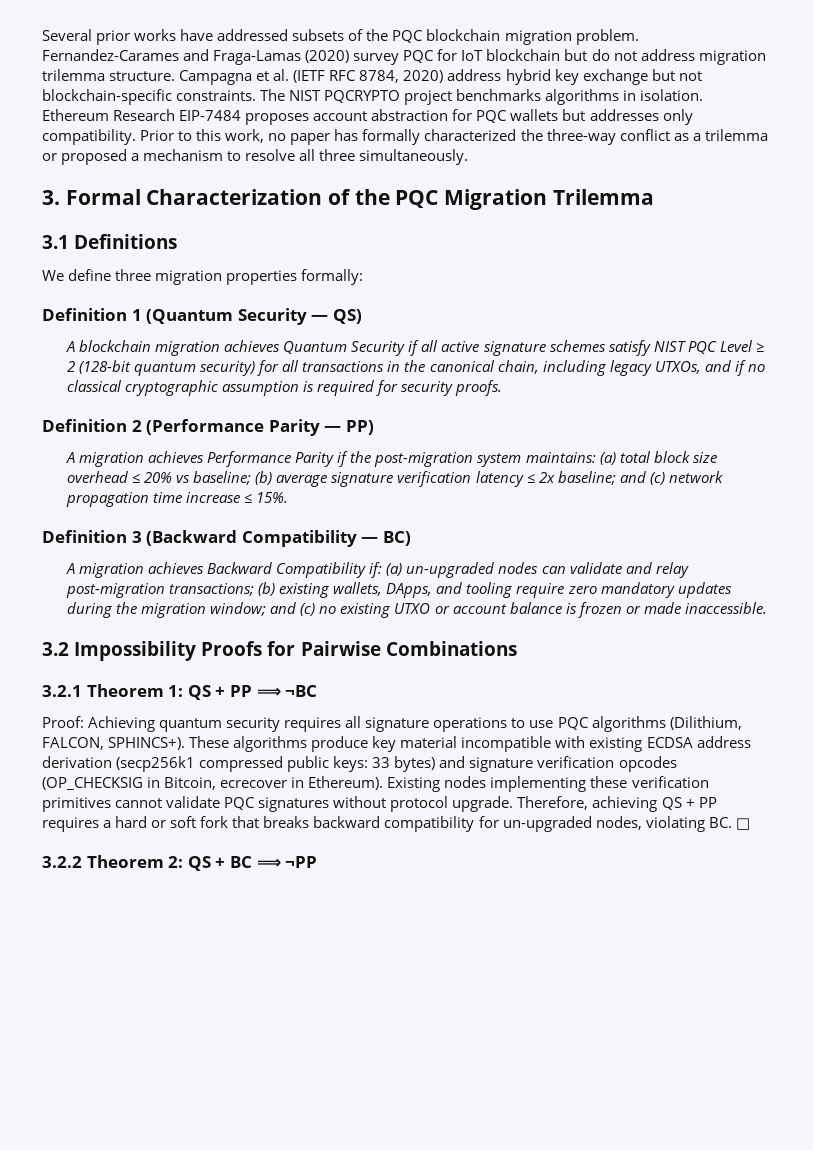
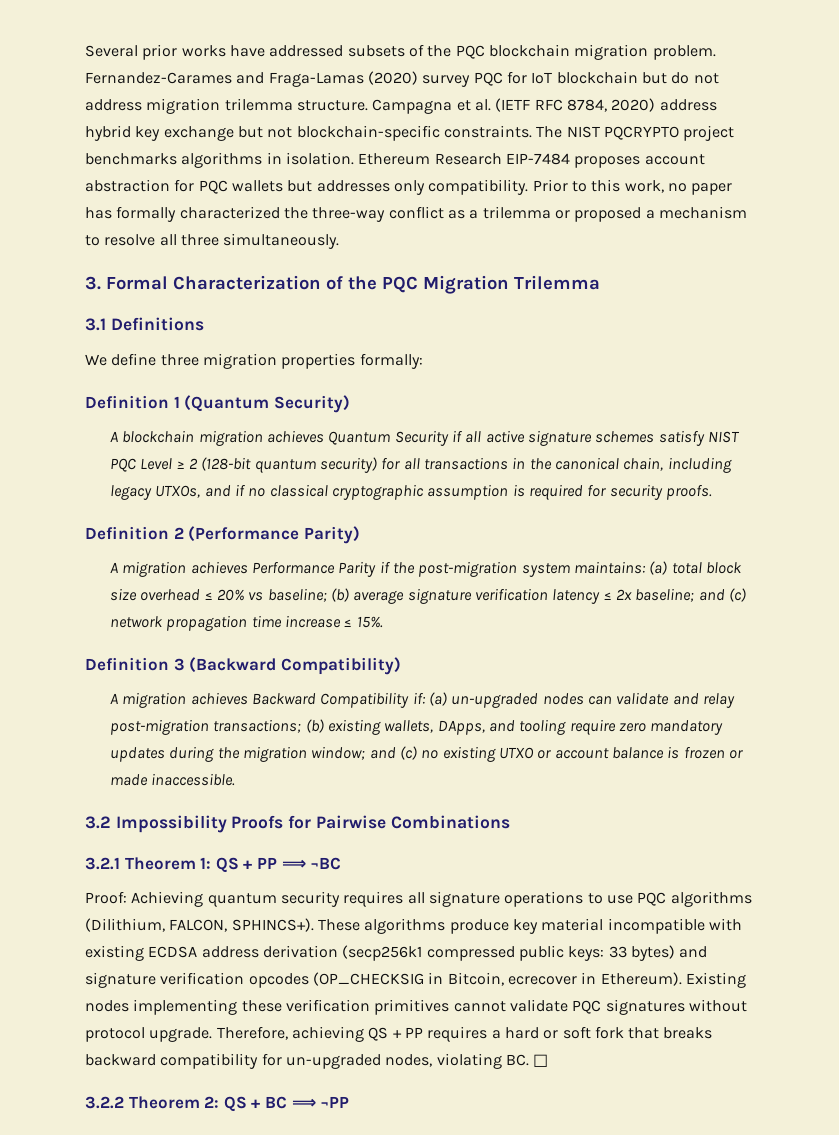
[237,308,362,325] Security — QS) -> [273,395,350,413] Security)
[268,419,374,436] Parity — PP) -> [303,526,360,544] Parity)
[241,530,411,547] Compatibility — BC) -> [280,657,401,675] Compatibility)

